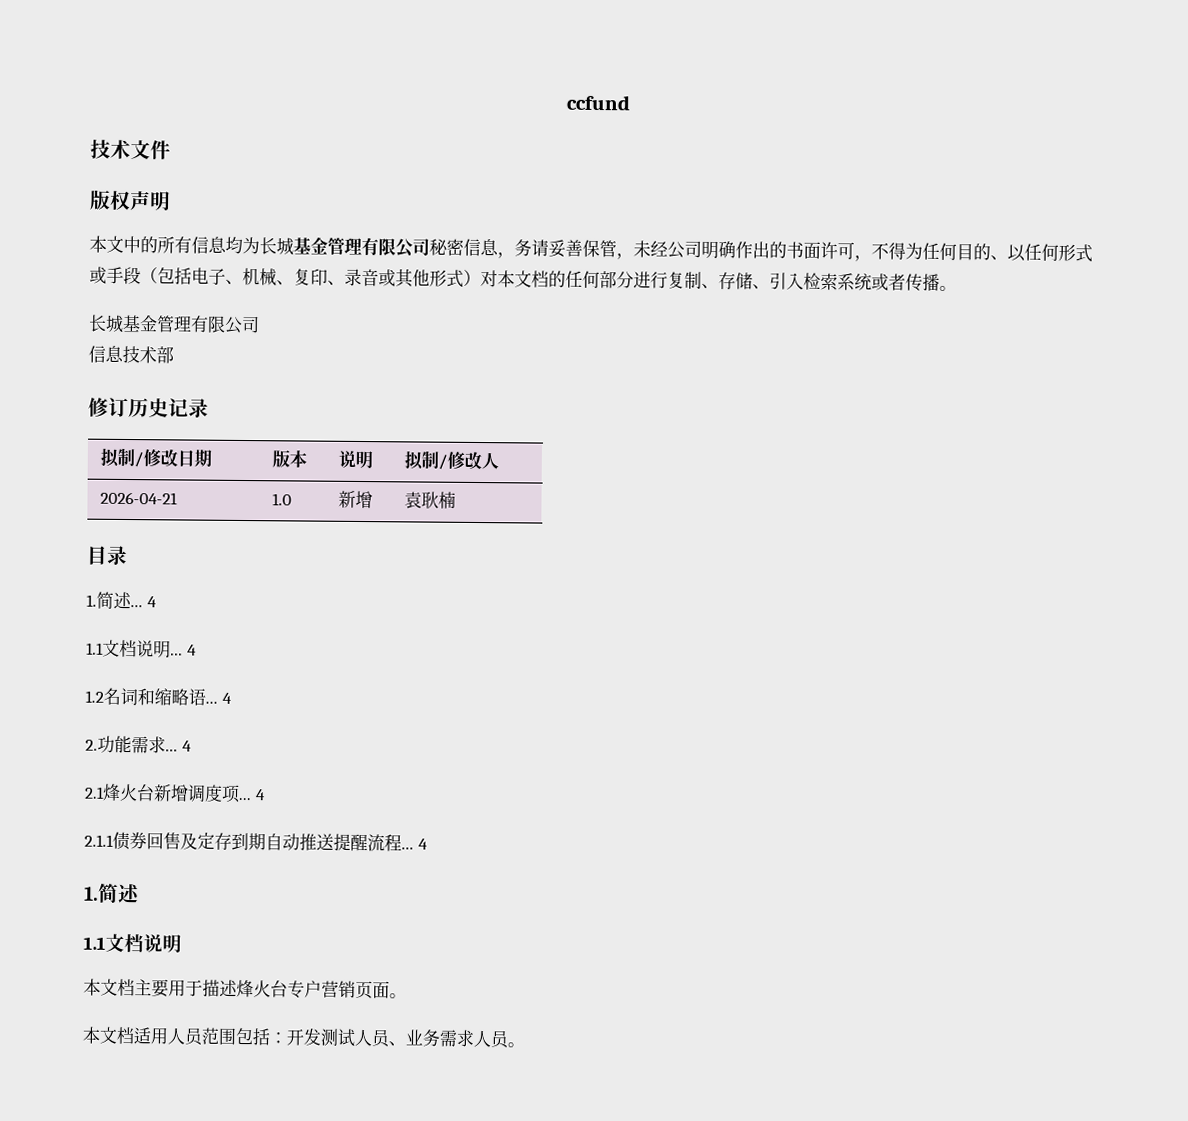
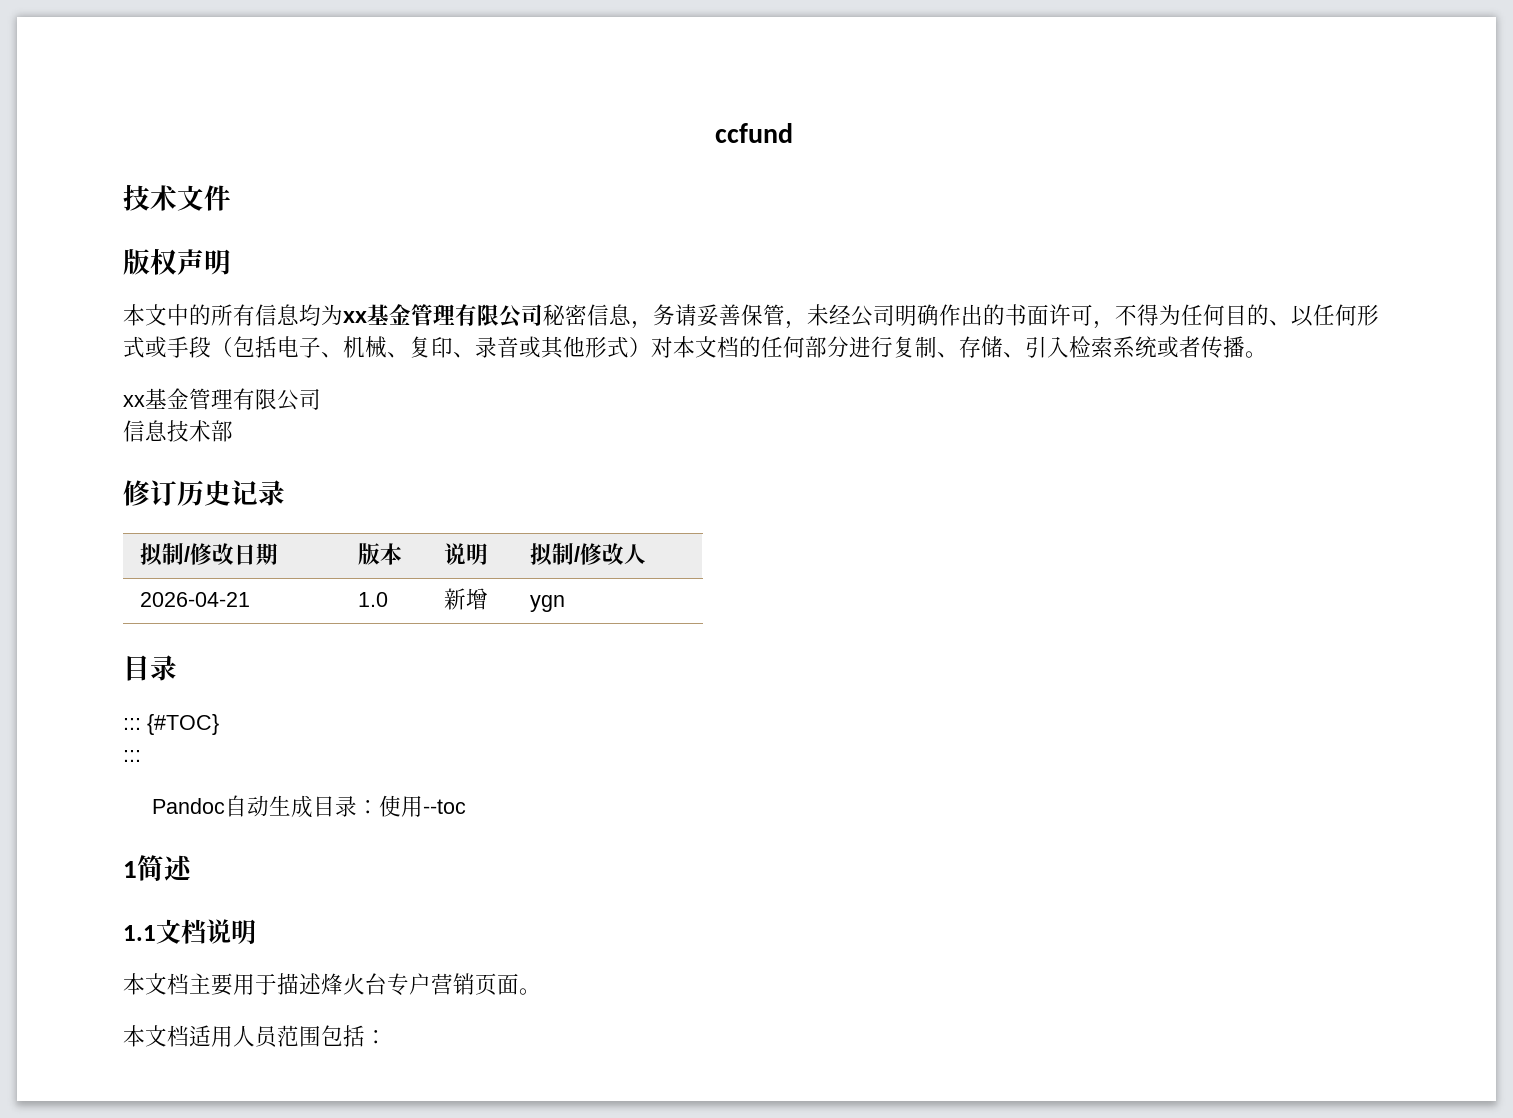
[259,237,294,256] 长城 -> [343,311,367,323] xx
[88,314,124,333] 长城 -> [123,395,145,407] xx
[403,491,456,509] 袁耿楠 -> [529,595,565,612] ygn
[86,591,157,610] [86,639,197,659] [85,687,232,706] [85,735,192,754] [84,783,266,803] [84,831,428,852] [84,886,99,901] 1.简述... 4 // 1.1文档说明... 4 // 1.2名词和缩略语... 4 // 2.功能需求... 4 // 2.1烽火台新增调度项... 4 // 2.1.1债券回售及定存到期自动推送提醒流程... 4 // 1. -> [123,714,219,735] [123,750,141,762] [152,795,467,818] [123,861,137,878] ::: {#TOC} // ::: // Pandoc自动生成目录：使用--toc // 1
[286,1028,525,1049] 开发测试人员、业务需求人员。 -> (387, 1037) none

